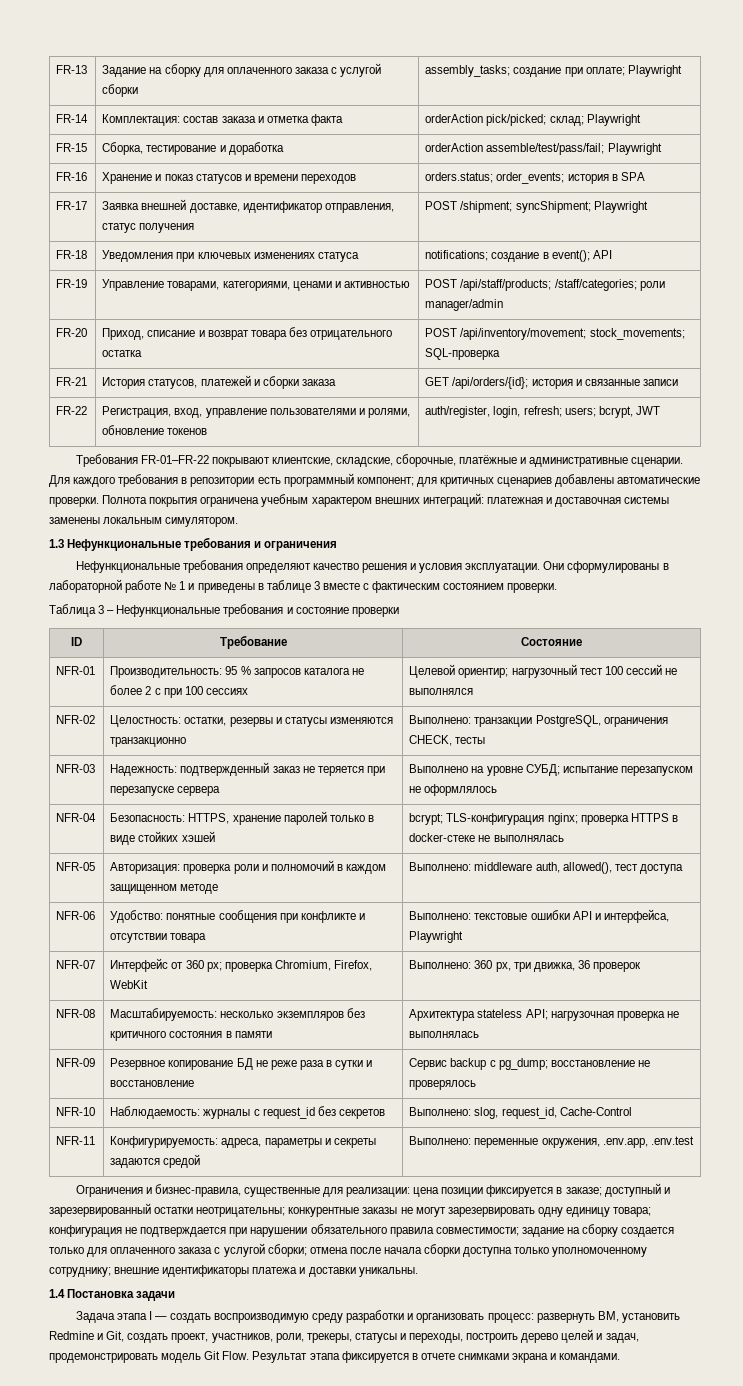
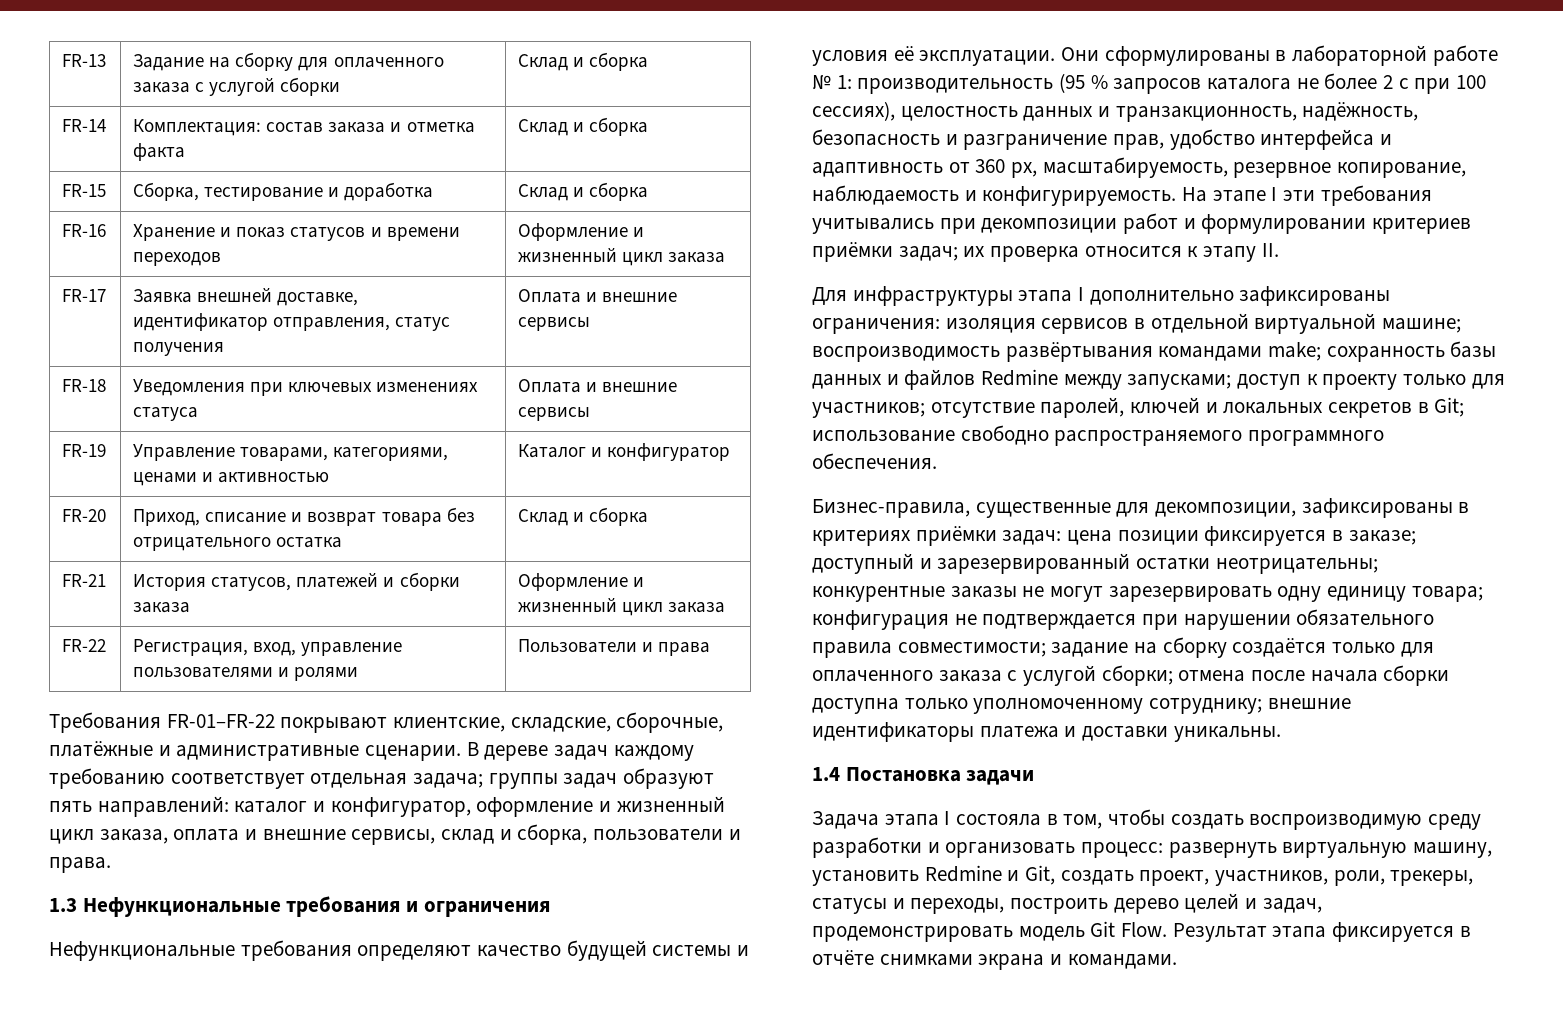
[425,65,682,77] assembly_tasks; создание при оплате; Playwright -> [518,52,649,71] Склад и сборка
[425,114,641,126] orderAction pick/picked; склад; Playwright -> [518,117,649,136] Склад и сборка
[425,143,662,155] orderAction assemble/test/pass/fail; Playwright -> [518,182,649,201] Склад и сборка
[425,172,645,184] orders.status; order_events; история в SPA -> [518,223,645,241] [518,248,726,266] Оформление и жизненный цикл заказа
[425,201,648,213] POST /shipment; syncShipment; Playwright -> [518,289,678,303] [518,317,591,331] Оплата и внешние сервисы
[425,250,612,262] notifications; создание в event(); API -> [518,379,678,393] [518,407,591,421] Оплата и внешние сервисы
[425,279,665,291] [425,299,504,311] POST /api/staff/products; /staff/categories; роли manager/admin -> [518,443,731,461] Каталог и конфигуратор
[425,328,685,340] [425,348,501,360] POST /api/inventory/movement; stock_movements; SQL-проверка -> [518,507,649,526] Склад и сборка
[425,377,678,389] GET /api/orders/{id}; история и связанные записи -> [518,573,645,591] [518,598,726,616] Оформление и жизненный цикл заказа
[367,408,410,418] [102,425,208,435] [425,406,660,418] ролями, обновление токенов | auth/register, login, refresh; users; bcrypt, JWT -> [294,667,359,681] [518,639,711,656] ролями | Пользователи и права
[49,473,701,487] [49,493,670,507] [49,517,239,527] Для каждого требования в репозитории есть программный компонент; для критичных сценариев добавлены автоматические проверки. Полнота покрытия ограничена учебным характером внешних интеграций: платежная и доставочная системы заменены локальным симулятором. -> [466,742,694,761] [49,768,715,789] [49,796,725,817] [49,824,741,845] [49,857,111,873] В дереве задач каждому требованию соответствует отдельная задача; группы задач образуют пять направлений: каталог и конфигуратор, оформление и жизненный цикл заказа, оплата и внешние сервисы, склад и сборка, пользователи и права.
[361,563,407,573] решения -> [566,940,732,961] будущей системы
(463, 568) none -> [893,46,914,61] её
[179,580,558,593] [49,604,399,617] [71,637,82,646] [219,635,287,649] [521,637,582,646] [56,666,96,675] [110,666,238,678] 1 и приведены в таблице 3 вместе с фактическим состоянием проверки. // Таблица 3 – Нефункциональные требования и состояние проверки // ID | Требование | Состояние // NFR-01 | Производительность: 95 -> [836,73,1086,94] 1: производительность (95
[205,688,248,695] [409,664,677,678] [409,688,474,695] [56,715,96,724] [110,715,393,727] [110,737,187,747] [409,715,668,727] [409,735,486,746] [56,764,96,773] [110,762,385,776] [110,786,221,796] [409,764,693,776] [409,784,498,796] [56,813,97,822] [110,811,374,825] [110,831,215,845] [409,813,678,825] [409,833,564,842] [56,862,96,871] [110,860,386,874] [110,884,219,894] [409,862,683,874] [56,911,96,920] [110,910,365,923] [110,933,207,943] [409,909,669,923] [409,931,464,943] [56,960,96,969] [110,958,372,972] [110,980,149,989] [409,960,641,972] [56,1009,96,1018] [110,1008,365,1021] [110,1031,272,1041] [409,1009,679,1021] [409,1031,480,1038] [56,1058,96,1067] [110,1058,373,1070] [110,1080,195,1087] [409,1058,650,1070] [409,1080,477,1090] [56,1107,96,1116] [110,1106,385,1119] [409,1107,632,1119] [56,1136,96,1145] [110,1136,376,1148] [110,1154,201,1168] [409,1136,694,1148] [75,1184,411,1197] сессиях | Целевой ориентир; нагрузочный тест 100 сессий не выполнялся // NFR-02 | Целостность: остатки, резервы и статусы изменяются транзакционно | Выполнено: транзакции PostgreSQL, ограничения CHECK, тесты // NFR-03 | Надежность: подтвержденный заказ не теряется при перезапуске сервера | Выполнено на уровне СУБД; испытание перезапуском не оформлялось // NFR-04 | Безопасность: HTTPS, хранение паролей только в виде стойких хэшей | bcrypt; TLS-конфигурация nginx; проверка HTTPS в docker-стеке не выполнялась // NFR-05 | Авторизация: проверка роли и полномочий в каждом защищенном методе | Выполнено: middleware auth, allowed(), тест доступа // NFR-06 | Удобство: понятные сообщения при конфликте и отсутствии товара | Выполнено: текстовые ошибки API и интерфейса, Playwright // NFR-07 | Интерфейс от 360 px; проверка Chromium, Firefox, WebKit | Выполнено: 360 px, три движка, 36 проверок // NFR-08 | Масштабируемость: несколько экземпляров без критичного состояния в памяти | Архитектура stateless API; нагрузочная проверка не выполнялась // NFR-09 | Резервное копирование БД не реже раза в сутки и восстановление | Сервис backup с pg_dump; восстановление не проверялось // NFR-10 | Наблюдаемость: журналы с request_id без секретов | Выполнено: slog, request_id, Cache-Control // NFR-11 | Конфигурируемость: адреса, параметры и секреты задаются средой | Выполнено: переменные окружения, .env.app, .env.test // Ограничения и бизнес-правила, существенные для реализации: -> [812,101,1419,122] [812,129,1393,150] [812,157,1467,178] [812,185,1432,206] [812,213,1472,234] [812,242,1279,262] [812,286,1391,306] [812,313,1462,334] [812,341,1497,362] [812,369,1505,390] [812,397,1465,418] [812,425,1385,446] [812,453,937,469] [812,498,1470,518] [812,526,1062,546] сессиях), целостность данных и транзакционность, надёжность, безопасность и разграничение прав, удобство интерфейса и адаптивность от 360 px, масштабируемость, резервное копирование, наблюдаемость и конфигурируемость. На этапе I эти требования учитывались при декомпозиции работ и формулировании критериев приёмки задач; их проверка относится к этапу II. // Для инфраструктуры этапа I дополнительно зафиксированы ограничения: изоляция сервисов в отдельной виртуальной машине; воспроизводимость развёртывания командами make; сохранность базы данных и файлов Redmine между запусками; доступ к проекту только для участников; отсутствие паролей, ключей и локальных секретов в Git; использование свободно распространяемого программного обеспечения. // Бизнес-правила, существенные для декомпозиции, зафиксированы в критериях приёмки задач:
[621,1227,675,1237] создается -> [1232,638,1327,657] создаётся
[154,1316,167,1320] — -> [956,809,1166,829] состояла в том, чтобы
[597,1311,619,1322] ВМ, -> [1282,842,1493,858] виртуальную машину,
[420,1353,455,1360] отчете -> [812,950,874,965] отчёте

